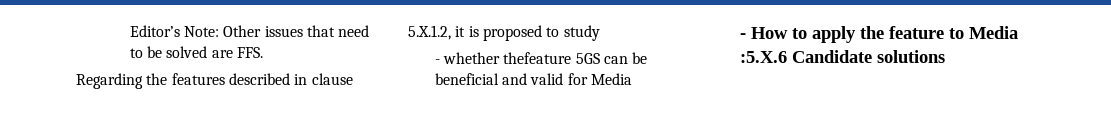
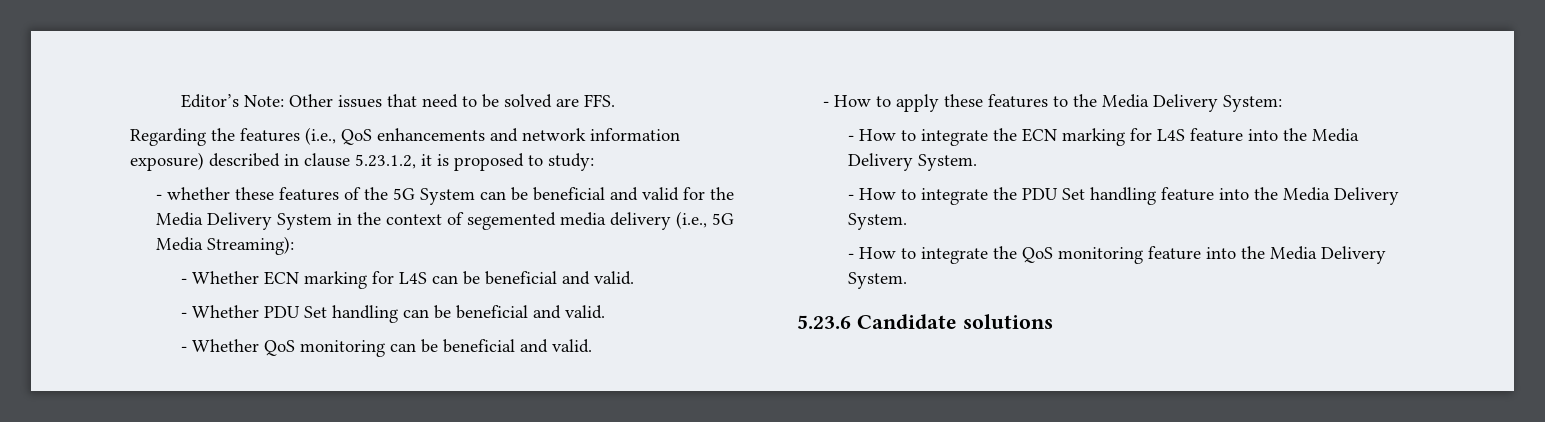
(225, 79) none -> [305,127,680,145] [130,152,204,171] (i.e., QoS enhancements and network information exposure)
[408,25,451,40] 5.X.1.2, -> [355,154,416,169] 5.23.1.2,
[563,25,600,41] study -> [548,153,594,171] study:
[503,52,600,64] thefeature 5GS -> [234,187,475,205] these features of the 5G System
[591,73,633,85] [740,26,1018,43] [740,51,787,63] Media // - How to apply the feature to Media :5.X.6 -> [709,187,734,200] [155,211,734,230] [155,236,294,255] [181,271,635,289] [181,305,606,323] [181,339,593,357] [822,94,1282,112] [848,128,1360,146] [848,153,978,171] [848,187,1400,205] [848,213,908,230] [848,246,1387,264] [848,272,908,289] [797,315,851,329] the Media Delivery System in the context of segemented media delivery (i.e., 5G Media Streaming): // - Whether ECN marking for L4S can be beneficial and valid. // - Whether PDU Set handling can be beneficial and valid. // - Whether QoS monitoring can be beneficial and valid. // - How to apply these features to the Media Delivery System: // - How to integrate the ECN marking for L4S feature into the Media Delivery System. // - How to integrate the PDU Set handling feature into the Media Delivery System. // - How to integrate the QoS monitoring feature into the Media Delivery System. // 5.23.6

